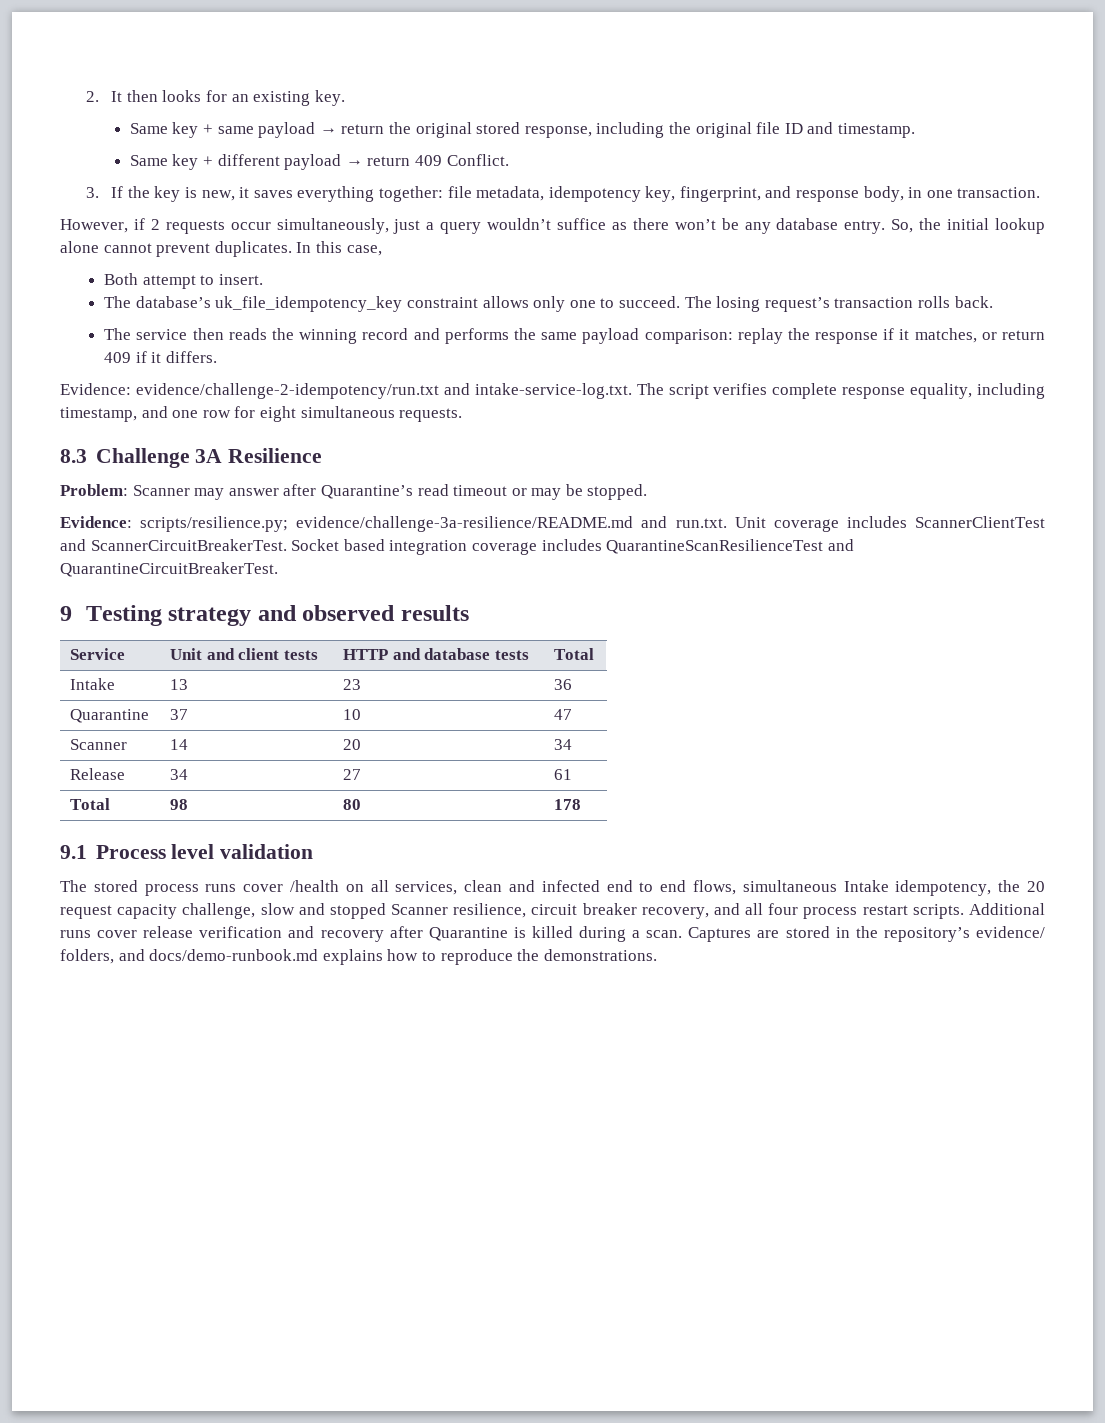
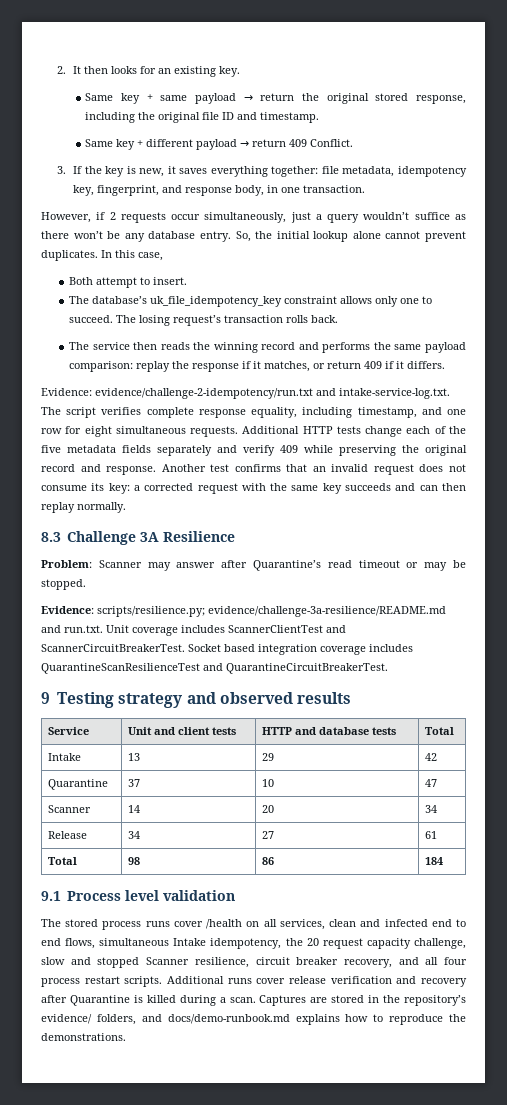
(463, 415) none -> [242,426,466,437] [41,445,467,456] [41,464,467,475] [41,483,467,494] [41,502,126,513] Additional HTTP tests change each of the five metadata fields separately and verify 409 while preserving the original record and response. Another test confirms that an invalid request does not consume its key: a corrected request with the same key succeeds and can then replay normally.
[343,679,362,690] [554,679,573,690] 23 | 36 -> [261,753,274,761] [424,753,437,761] 29 | 42
[343,799,362,810] [554,799,582,810] 80 | 178 -> [261,857,274,865] [424,857,443,865] 86 | 184

